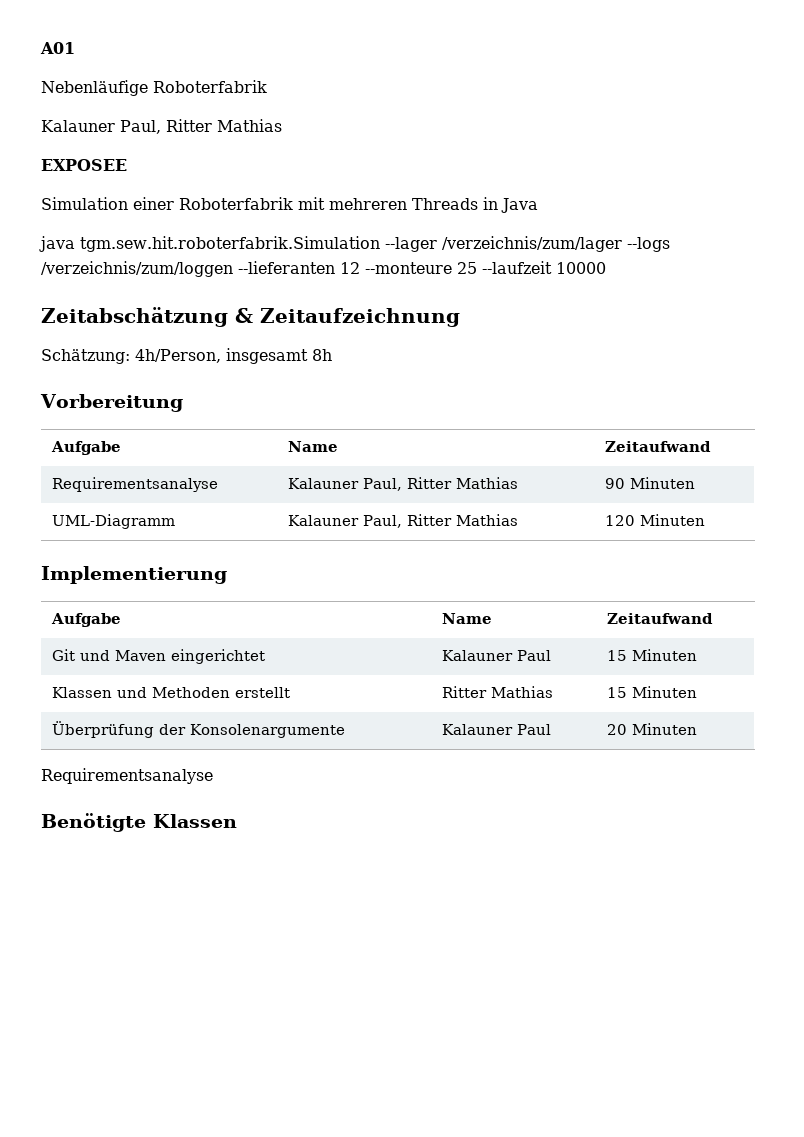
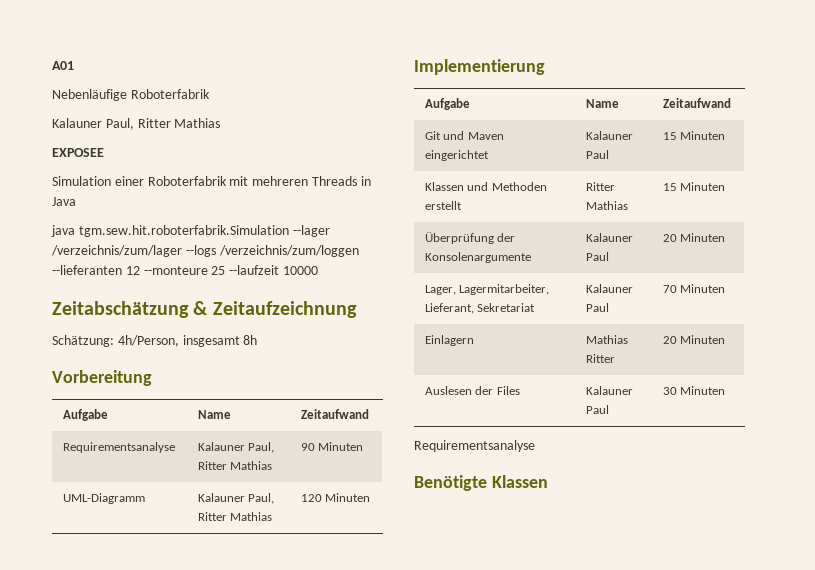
(697, 729) none -> [425,284,550,295] [425,303,536,314] [586,284,634,293] [586,303,610,312] [663,284,726,293] [425,335,475,346] [586,335,629,344] [586,354,616,363] [663,335,726,344] [425,386,520,395] [586,386,634,395] [586,405,610,414] [663,386,726,395] // Lager, Lagermitarbeiter, Lieferant, Sekretariat | Kalauner Paul | 70 Minuten // Einlagern | Mathias Ritter | 20 Minuten // Auslesen der Files | Kalauner Paul | 30 Minuten

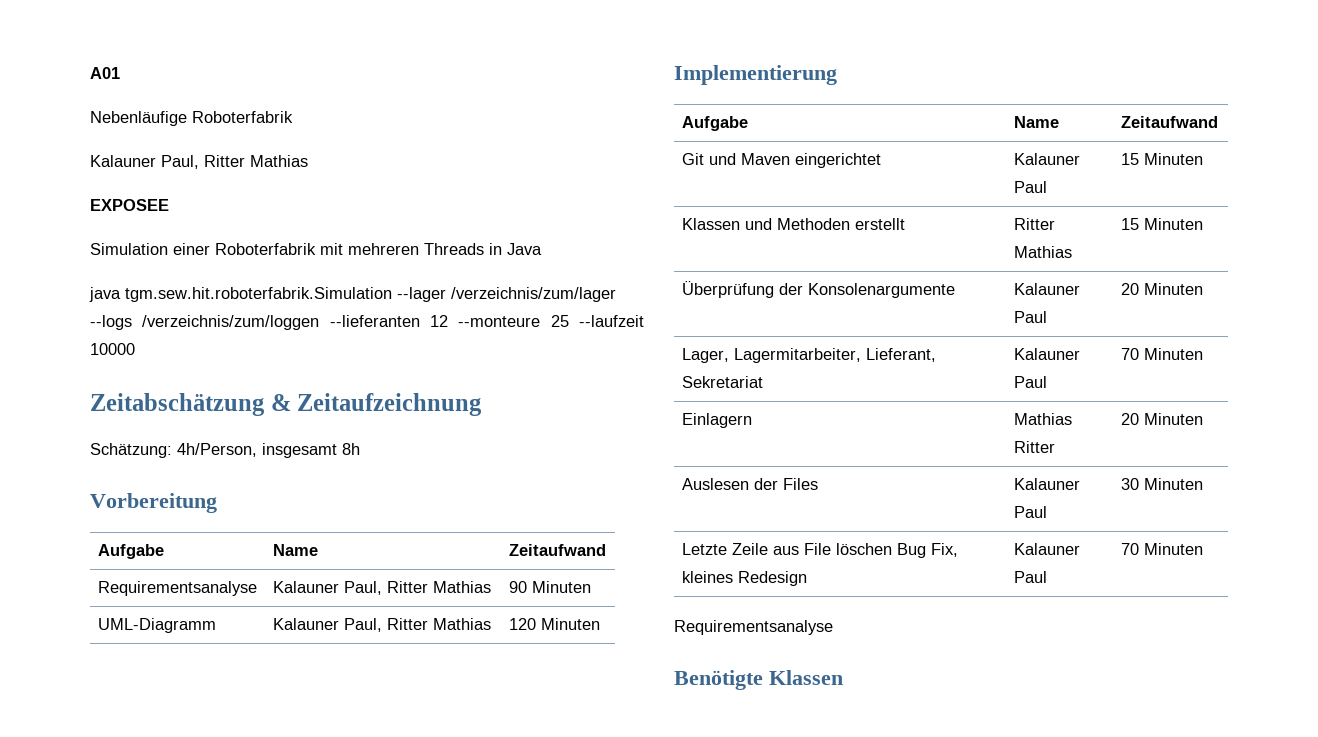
(726, 390) none -> [681,543,958,558] [681,571,807,586] [1013,543,1080,555] [1013,571,1047,583] [1120,543,1203,555] // Letzte Zeile aus File löschen Bug Fix, kleines Redesign | Kalauner Paul | 70 Minuten

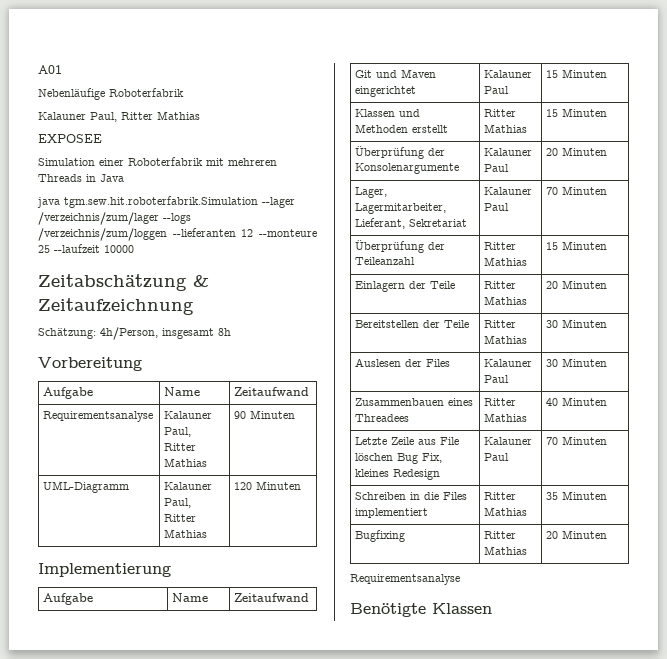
[681,413,752,428] [1013,413,1072,425] [1013,441,1055,453] [1120,413,1203,425] Einlagern | Mathias Ritter | 20 Minuten -> [355,240,446,253] [355,257,416,265] [484,242,517,250] [484,257,528,266] [546,241,608,250] [355,281,456,292] [484,281,517,289] [484,296,528,305] [546,280,608,289] [355,320,470,328] [484,320,517,328] [484,335,528,344] [546,319,608,328] Überprüfung der Teileanzahl | Ritter Mathias | 15 Minuten // Einlagern der Teile | Ritter Mathias | 20 Minuten // Bereitstellen der Teile | Ritter Mathias | 30 Minuten
(1203, 484) none -> [355,398,474,406] [355,414,410,422] [484,398,517,406] [484,413,528,422] [546,397,608,406] // Zusammenbauen eines Threadees | Ritter Mathias | 40 Minuten
(1203, 549) none -> [355,492,468,500] [355,508,429,518] [484,492,517,500] [484,507,528,516] [546,491,608,500] [355,530,406,542] [484,531,517,539] [484,546,528,555] [546,530,608,539] // Schreiben in die Files implementiert | Ritter Mathias | 35 Minuten // Bugfixing | Ritter Mathias | 20 Minuten

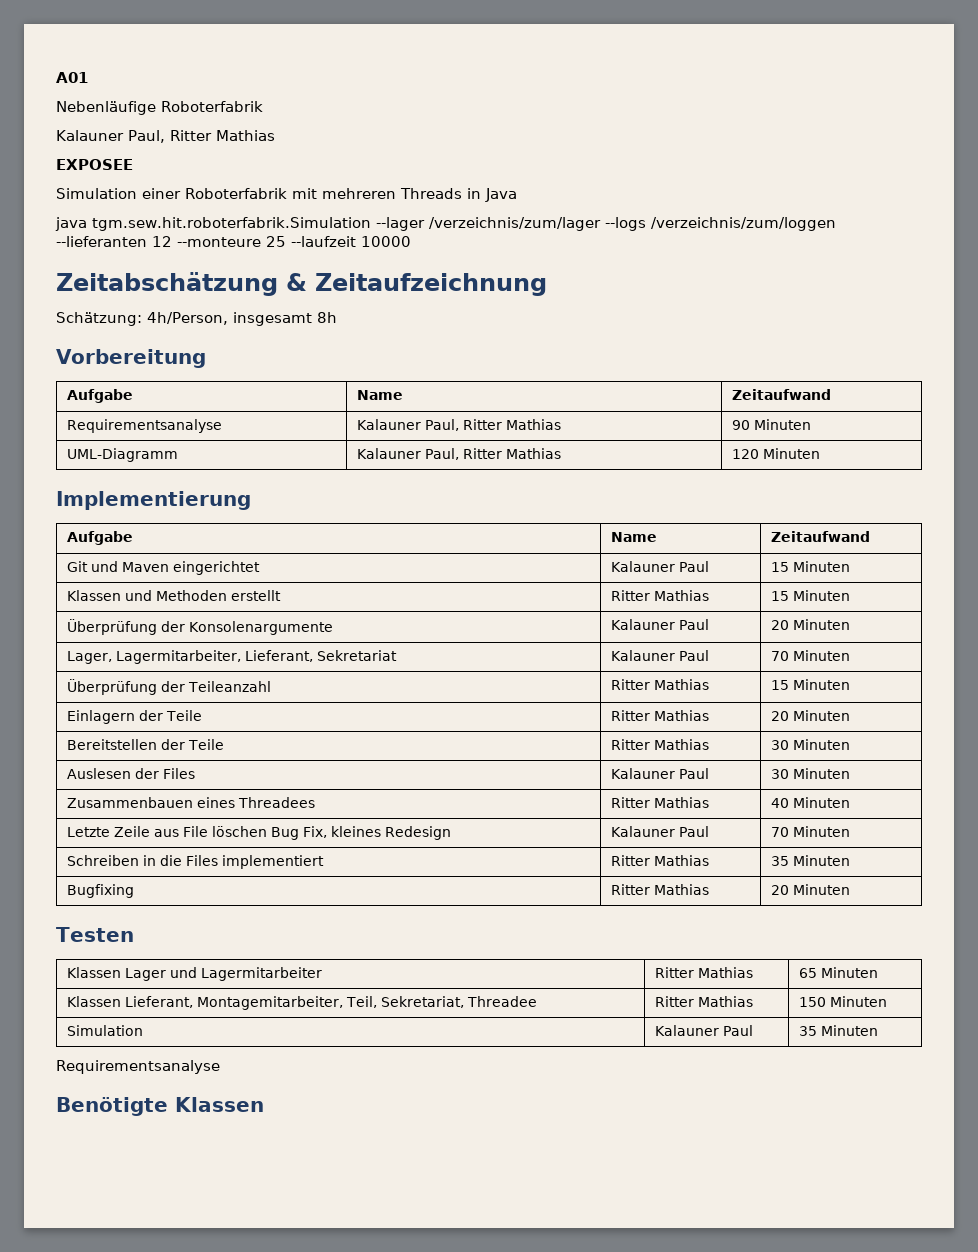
(608, 534) none -> [56,927,134,942] [66,967,322,981] [654,967,753,978] [798,967,878,978] [66,996,537,1010] [654,996,753,1007] [798,996,887,1007] [66,1025,143,1036] [654,1025,753,1036] [798,1025,878,1036] // Testen // Klassen Lager und Lagermitarbeiter | Ritter Mathias | 65 Minuten // Klassen Lieferant, Montagemitarbeiter, Teil, Sekretariat, Threadee | Ritter Mathias | 150 Minuten // Simulation | Kalauner Paul | 35 Minuten

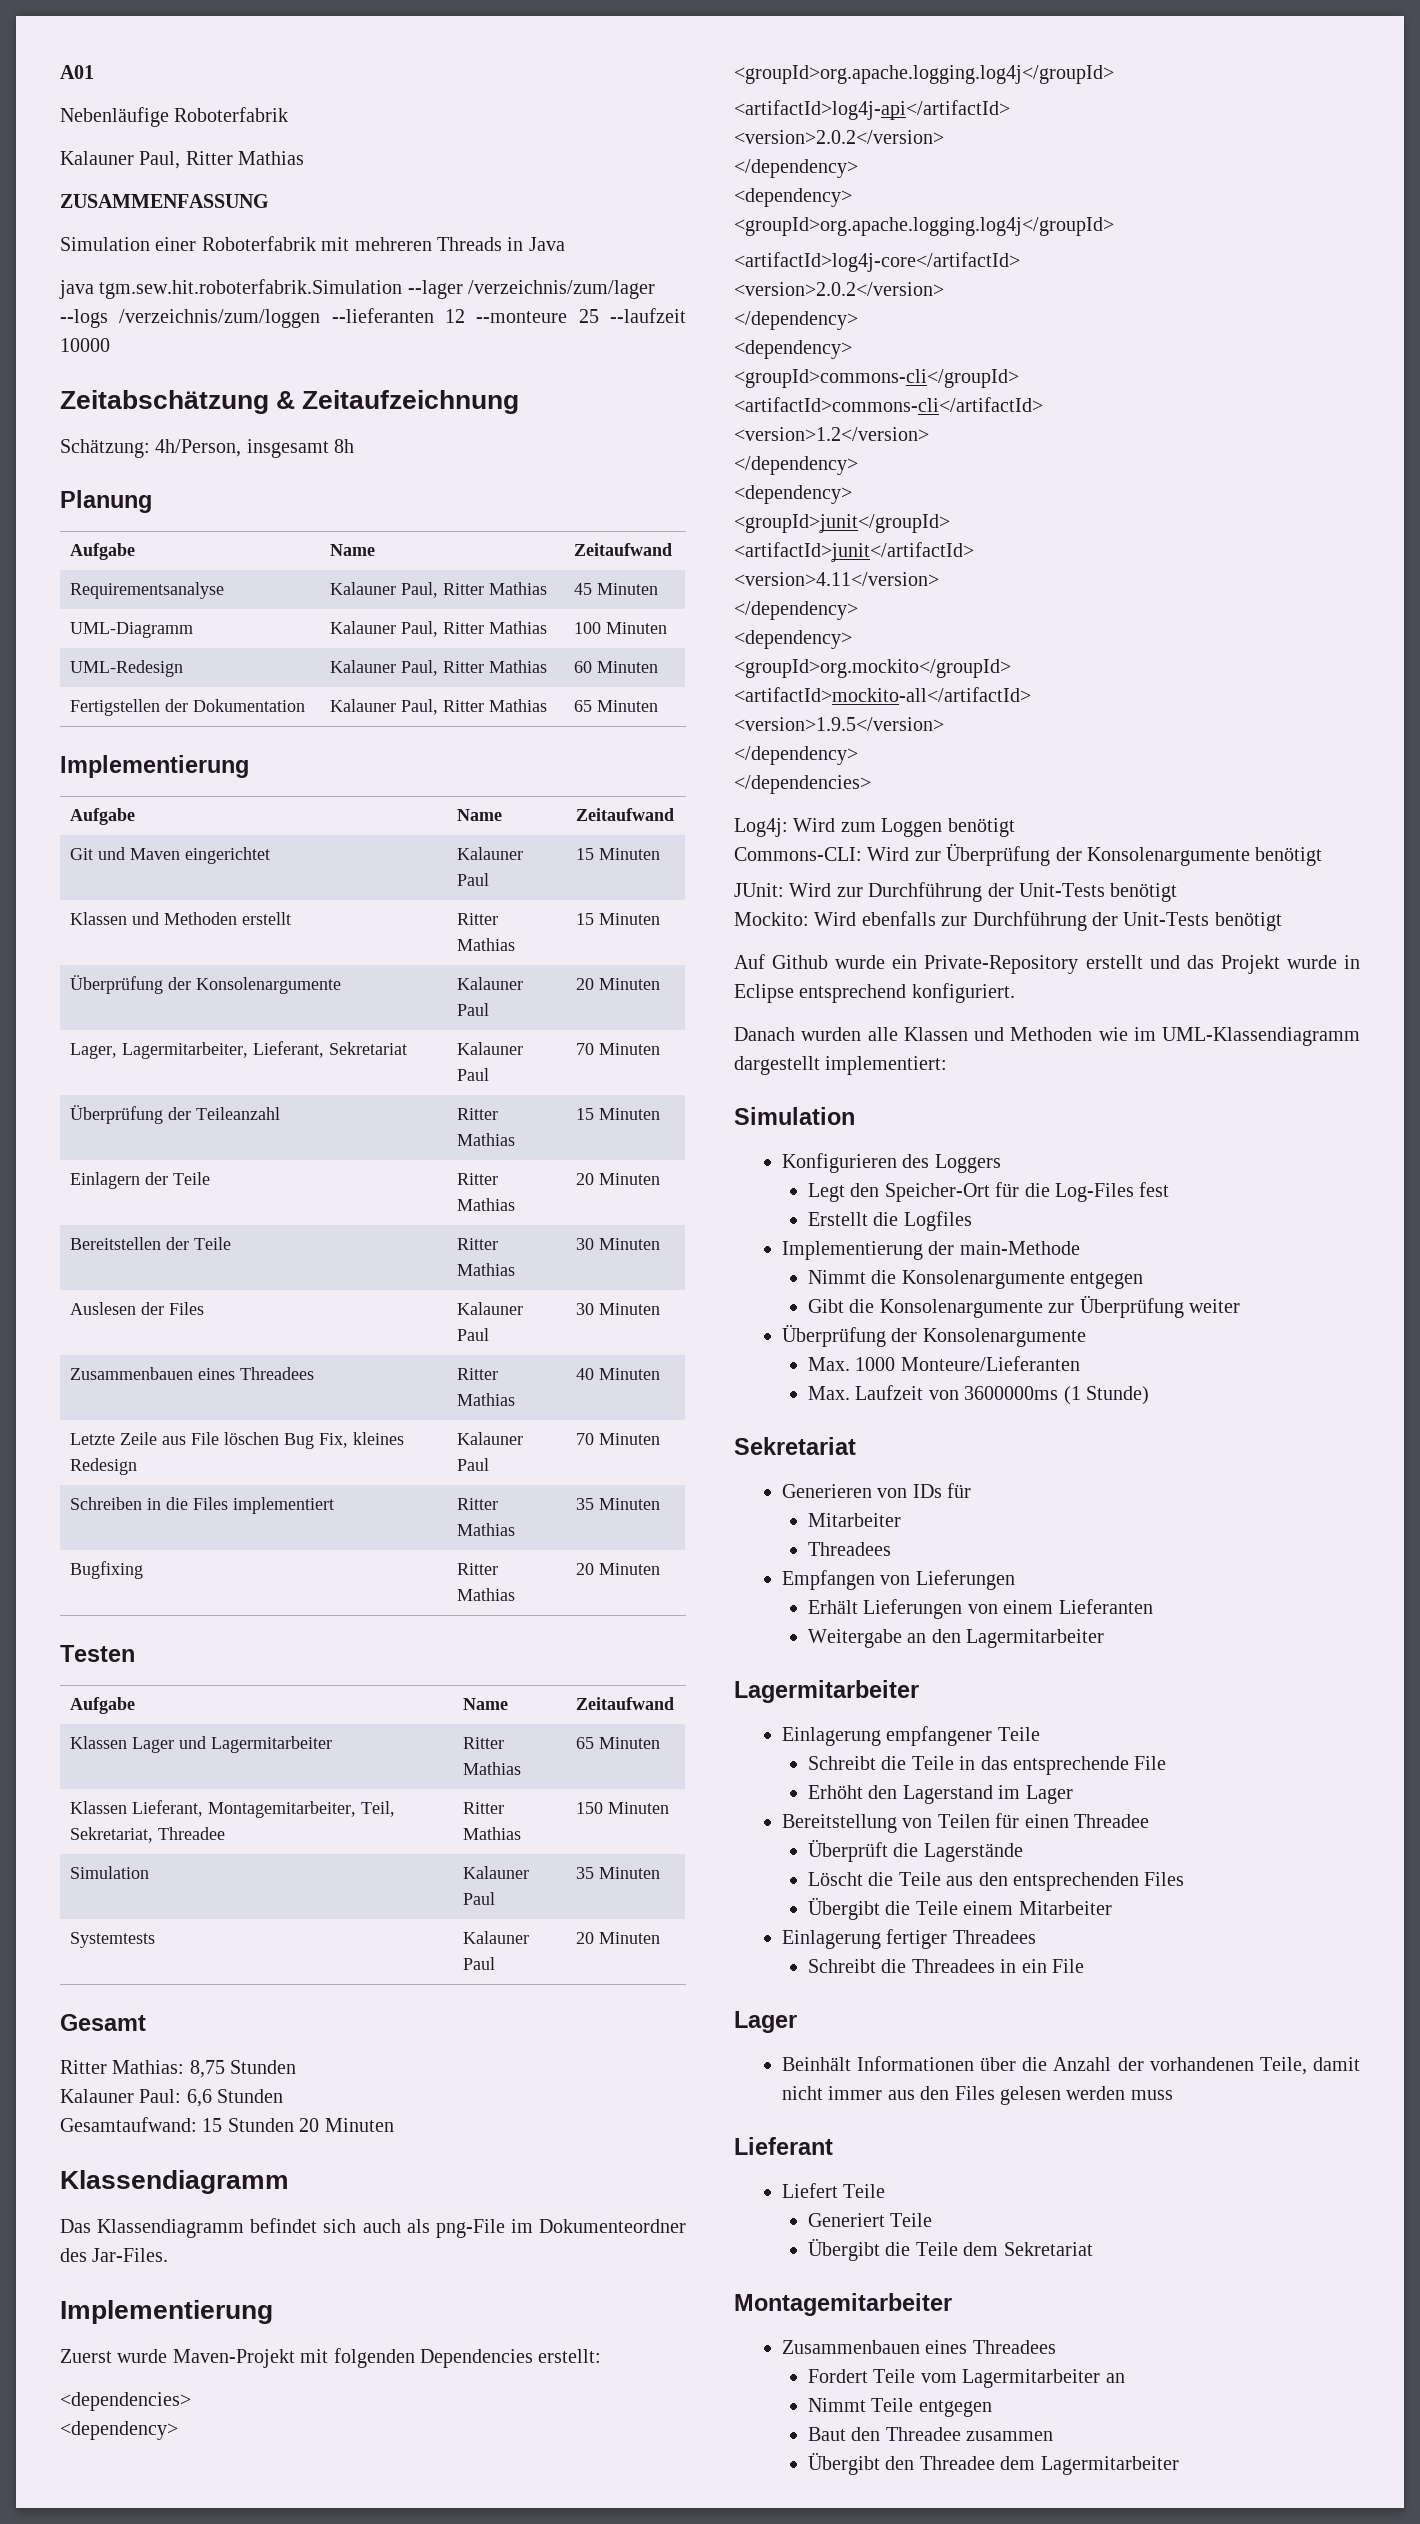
[56,159,133,170] EXPOSEE -> [60,194,269,208] ZUSAMMENFASSUNG
[56,349,206,368] Vorbereitung -> [60,490,152,513] Planung
[731,420,750,430] 90 -> [573,583,592,595] 45
[731,449,759,459] 120 -> [573,622,667,634] [69,660,183,677] [329,660,547,676] [573,661,658,673] [69,699,305,716] [329,699,547,715] [573,700,592,712] 100 Minuten // UML-Redesign | Kalauner Paul, Ritter Mathias | 60 Minuten // Fertigstellen der Dokumentation | Kalauner Paul, Ritter Mathias | 65
(134, 934) none -> [69,1697,135,1714] [462,1698,508,1710] [575,1697,674,1710] // Aufgabe | Name | Zeitaufwand
[56,1060,220,1074] [56,1097,264,1116] // Requirementsanalyse // Benötigte Klassen -> [69,1932,155,1948] [462,1931,529,1944] [462,1957,495,1970] [575,1932,660,1944] [60,2014,146,2031] [60,2060,297,2078] [60,2089,284,2107] [60,2117,394,2132] [60,2170,289,2194] [60,2218,686,2238] [60,2248,169,2262] [60,2300,273,2324] [60,2348,602,2368] [60,2392,191,2411] [60,2421,178,2440] [734,65,1114,84] [734,100,1010,120] [734,130,944,144] [734,159,858,178] [734,188,852,207] [734,217,1114,236] [734,252,1020,272] [734,282,944,296] [734,311,858,330] [734,340,852,359] [734,369,1019,388] [734,397,1043,412] [734,427,929,441] [734,456,858,475] [734,485,852,504] [734,514,950,533] [734,542,974,562] [734,572,939,586] [734,601,858,620] [734,630,852,649] [734,659,1011,678] [734,687,1031,702] [734,717,944,731] [734,746,858,765] [734,775,871,794] [734,818,1015,837] [734,843,1323,866] [734,882,1178,902] [734,911,1282,931] [734,954,1360,974] [734,983,1015,1003] [734,1027,1360,1046] [734,1056,948,1075] [734,1107,855,1125] [781,1153,1001,1173] [807,1182,1170,1202] [807,1211,972,1231] [781,1241,1080,1260] [807,1270,1144,1289] [807,1295,1240,1318] [781,1324,1086,1347] [807,1356,1080,1371] [807,1385,1149,1405] [734,1437,856,1455] [781,1483,972,1498] [807,1513,901,1527] [807,1542,891,1556] [781,1570,1015,1590] [807,1599,1153,1619] [807,1629,1105,1648] [734,1680,919,1703] [781,1726,1040,1746] [807,1756,1167,1775] [807,1785,1073,1804] [781,1813,1149,1833] [807,1839,1023,1862] [807,1872,1185,1891] [807,1897,1112,1920] [781,1929,1036,1949] [807,1959,1084,1973] [734,2011,797,2033] [781,2056,1360,2075] [781,2086,1173,2105] [734,2137,833,2155] [781,2183,886,2198] [807,2213,933,2227] [807,2238,1093,2261] [734,2293,952,2316] [781,2340,1056,2354] [807,2369,1125,2388] [807,2398,992,2417] [807,2427,1054,2441] [807,2452,1179,2475] // Systemtests | Kalauner Paul | 20 Minuten // Gesamt // Ritter Mathias: 8,75 Stunden // Kalauner Paul: 6,6 Stunden // Gesamtaufwand: 15 Stunden 20 Minuten // Klassendiagramm // Das Klassendiagramm befindet sich auch als png-File im Dokumenteordner des Jar-Files. // Implementierung // Zuerst wurde Maven-Projekt mit folgenden Dependencies erstellt: // <dependencies> // <dependency> // <groupId>org.apache.logging.log4j</groupId> // <artifactId>log4j-api</artifactId> // <version>2.0.2</version> // </dependency> // <dependency> // <groupId>org.apache.logging.log4j</groupId> // <artifactId>log4j-core</artifactId> // <version>2.0.2</version> // </dependency> // <dependency> // <groupId>commons-cli</groupId> // <artifactId>commons-cli</artifactId> // <version>1.2</version> // </dependency> // <dependency> // <groupId>junit</groupId> // <artifactId>junit</artifactId> // <version>4.11</version> // </dependency> // <dependency> // <groupId>org.mockito</groupId> // <artifactId>mockito-all</artifactId> // <version>1.9.5</version> // </dependency> // </dependencies> // Log4j: Wird zum Loggen benötigt // Commons-CLI: Wird zur Überprüfung der Konsolenargumente benötigt // JUnit: Wird zur Durchführung der Unit-Tests benötigt // Mockito: Wird ebenfalls zur Durchführung der Unit-Tests benötigt // Auf Github wurde ein Private-Repository erstellt und das Projekt wurde in Eclipse entsprechend konfiguriert. // Danach wurden alle Klassen und Methoden wie im UML-Klassendiagramm dargestellt implementiert: // Simulation // Konfigurieren des Loggers // Legt den Speicher-Ort für die Log-Files fest // Erstellt die Logfiles // Implementierung der main-Methode // Nimmt die Konsolenargumente entgegen // Gibt die Konsolenargumente zur Überprüfung weiter // Überprüfung der Konsolenargumente // Max. 1000 Monteure/Lieferanten // Max. Laufzeit von 3600000ms (1 Stunde) // Sekretariat // Generieren von IDs für // Mitarbeiter // Threadees // Empfangen von Lieferungen // Erhält Lieferungen von einem Lieferanten // Weitergabe an den Lagermitarbeiter // Lagermitarbeiter // Einlagerung empfangener Teile // Schreibt die Teile in das entsprechende File // Erhöht den Lagerstand im Lager // Bereitstellung von Teilen für einen Threadee // Überprüft die Lagerstände // Löscht die Teile aus den entsprechenden Files // Übergibt die Teile einem Mitarbeiter // Einlagerung fertiger Threadees // Schreibt die Threadees in ein File // Lager // Beinhält Informationen über die Anzahl der vorhandenen Teile, damit nicht immer aus den Files gelesen werden muss // Lieferant // Liefert Teile // Generiert Teile // Übergibt die Teile dem Sekretariat // Montagemitarbeiter // Zusammenbauen eines Threadees // Fordert Teile vom Lagermitarbeiter an // Nimmt Teile entgegen // Baut den Threadee zusammen // Übergibt den Threadee dem Lagermitarbeiter

